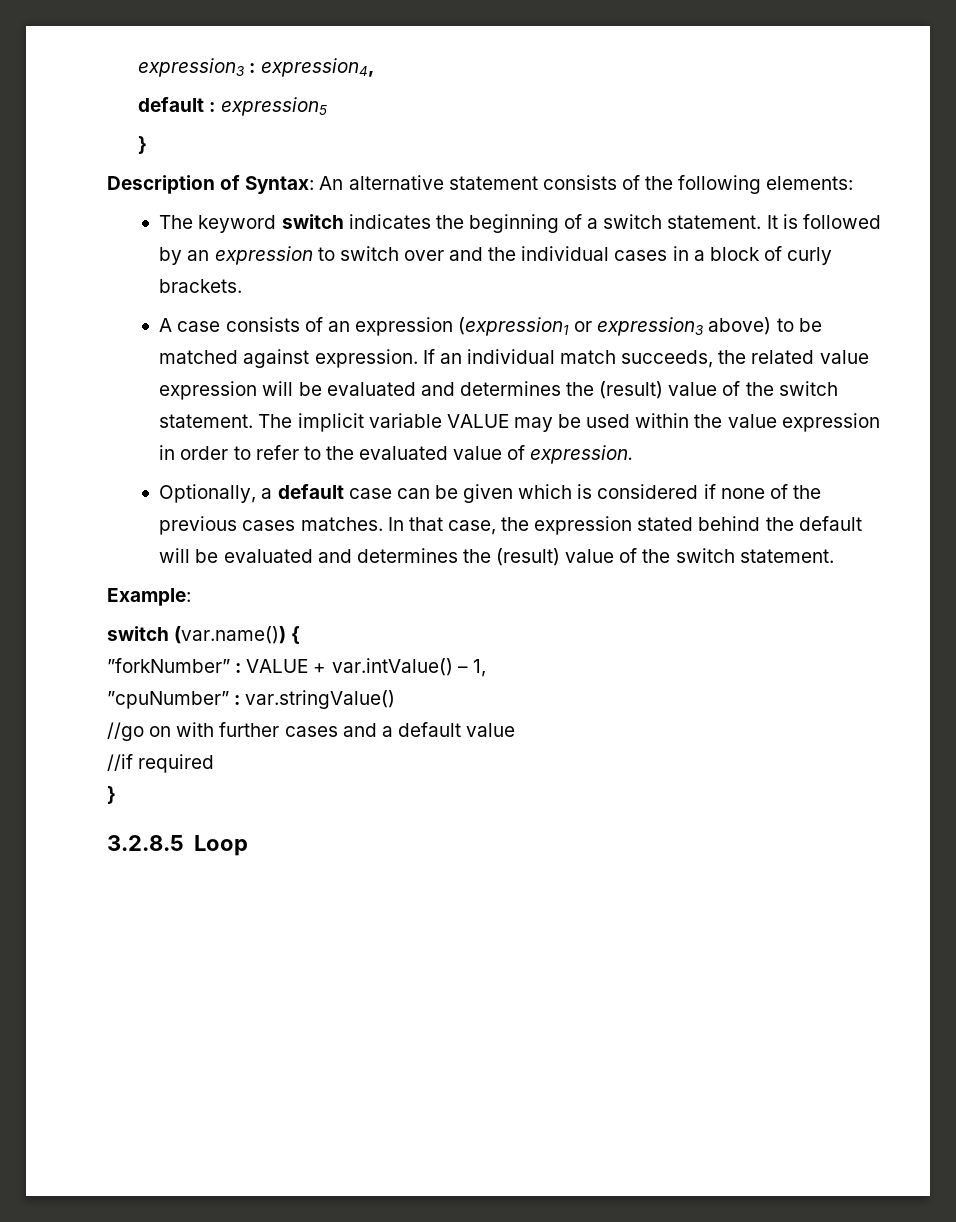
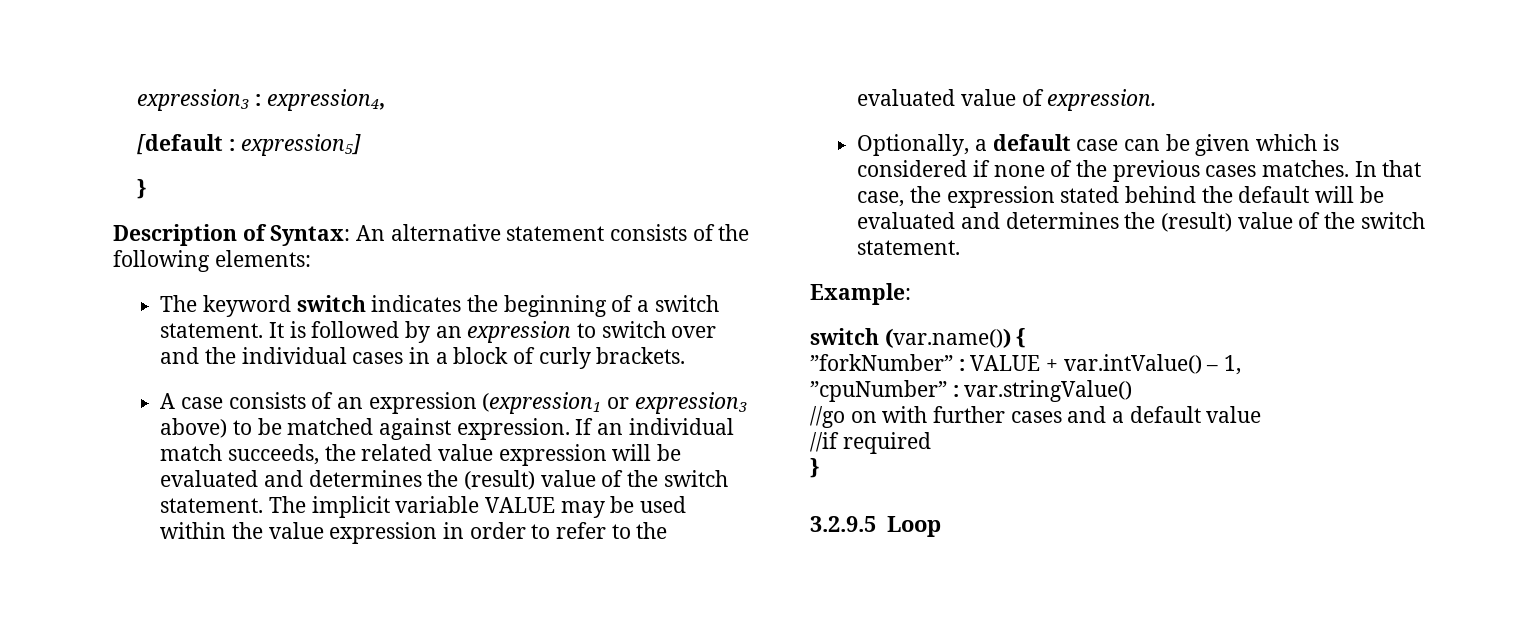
[138,97,327,116] default : expression5 -> [137,134,361,156] [default : expression5]
[107,835,184,851] 3.2.8.5 -> [810,516,876,532] 3.2.9.5

